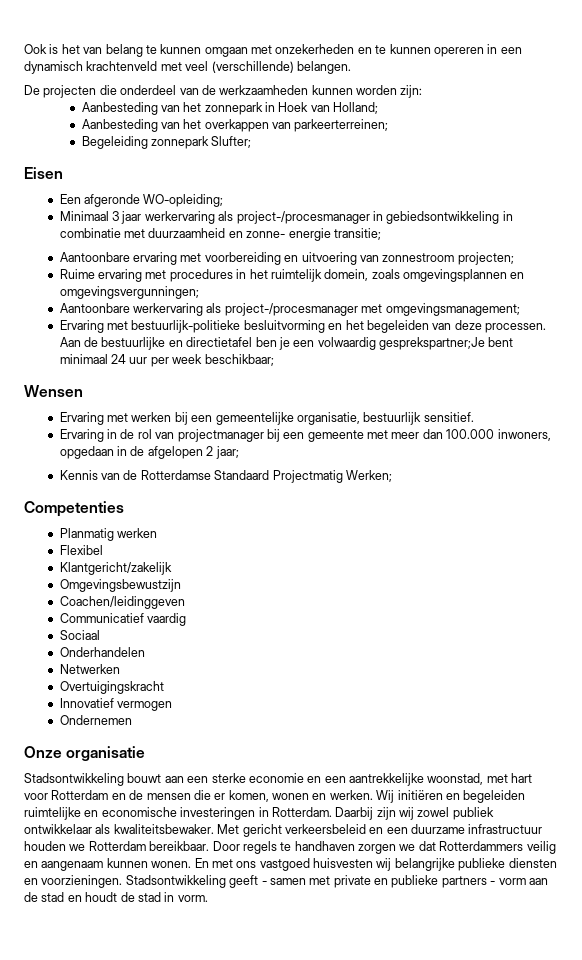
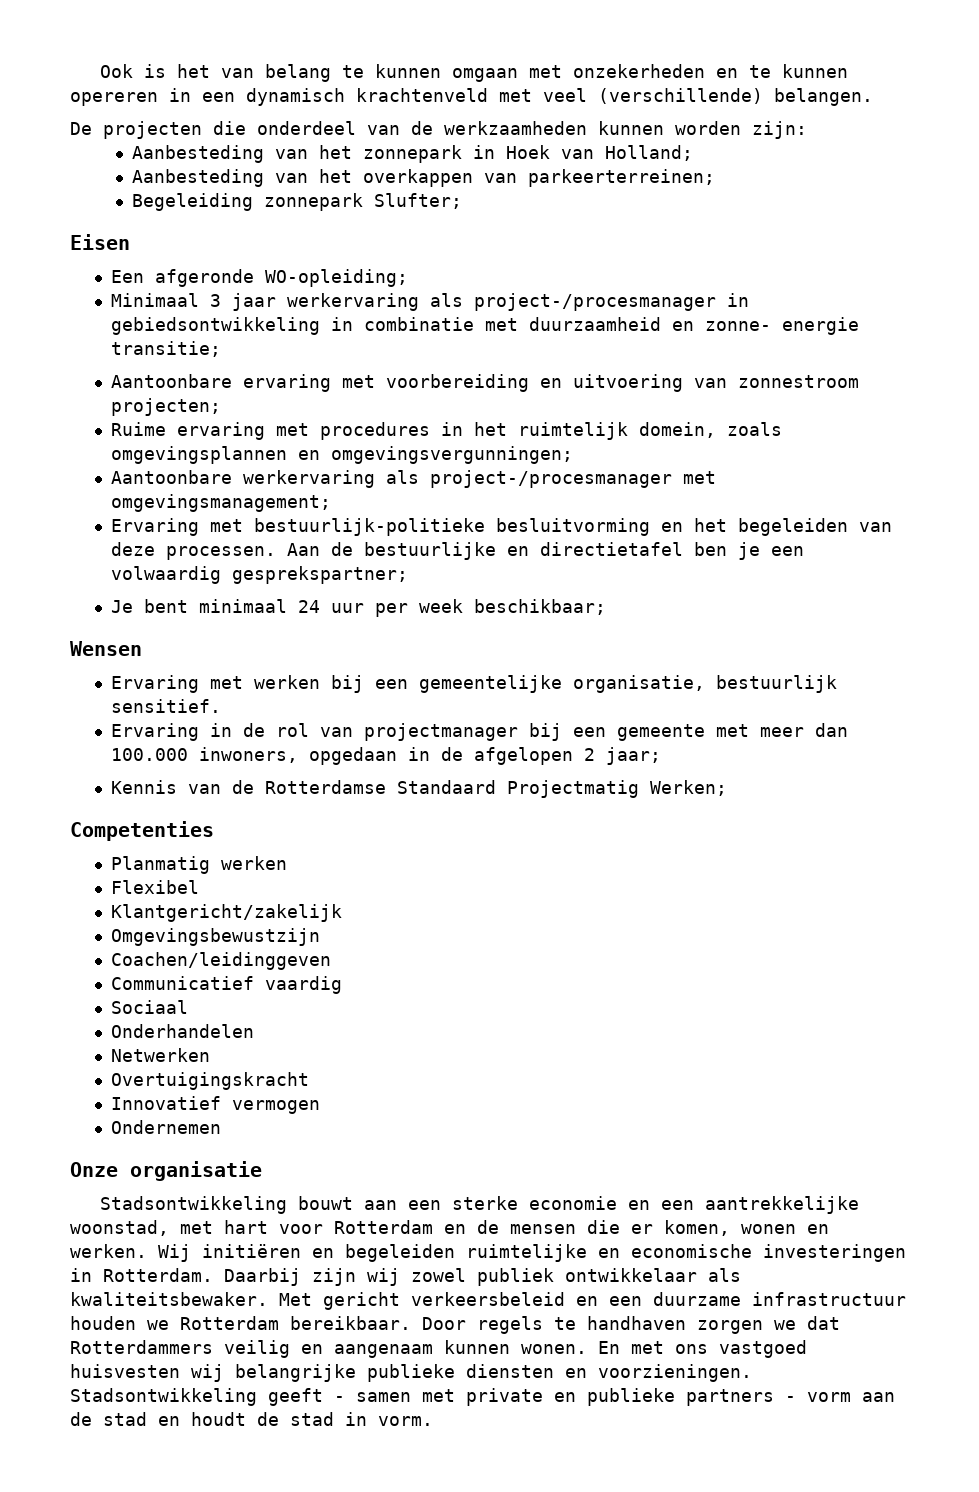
[379,337,486,350] gesprekspartner;Je -> [231,566,408,584] [110,600,133,613] gesprekspartner; // Je

